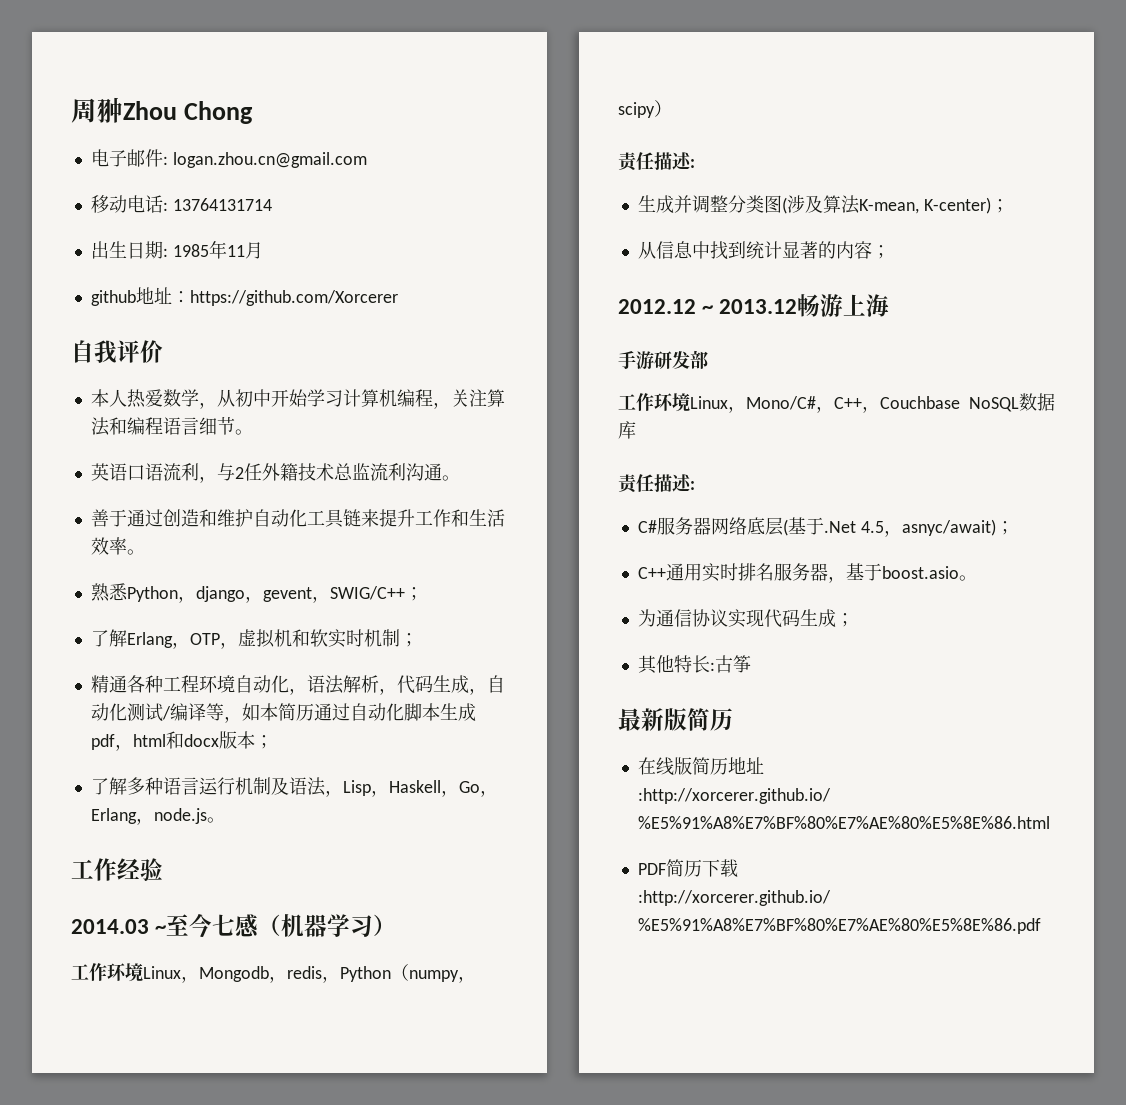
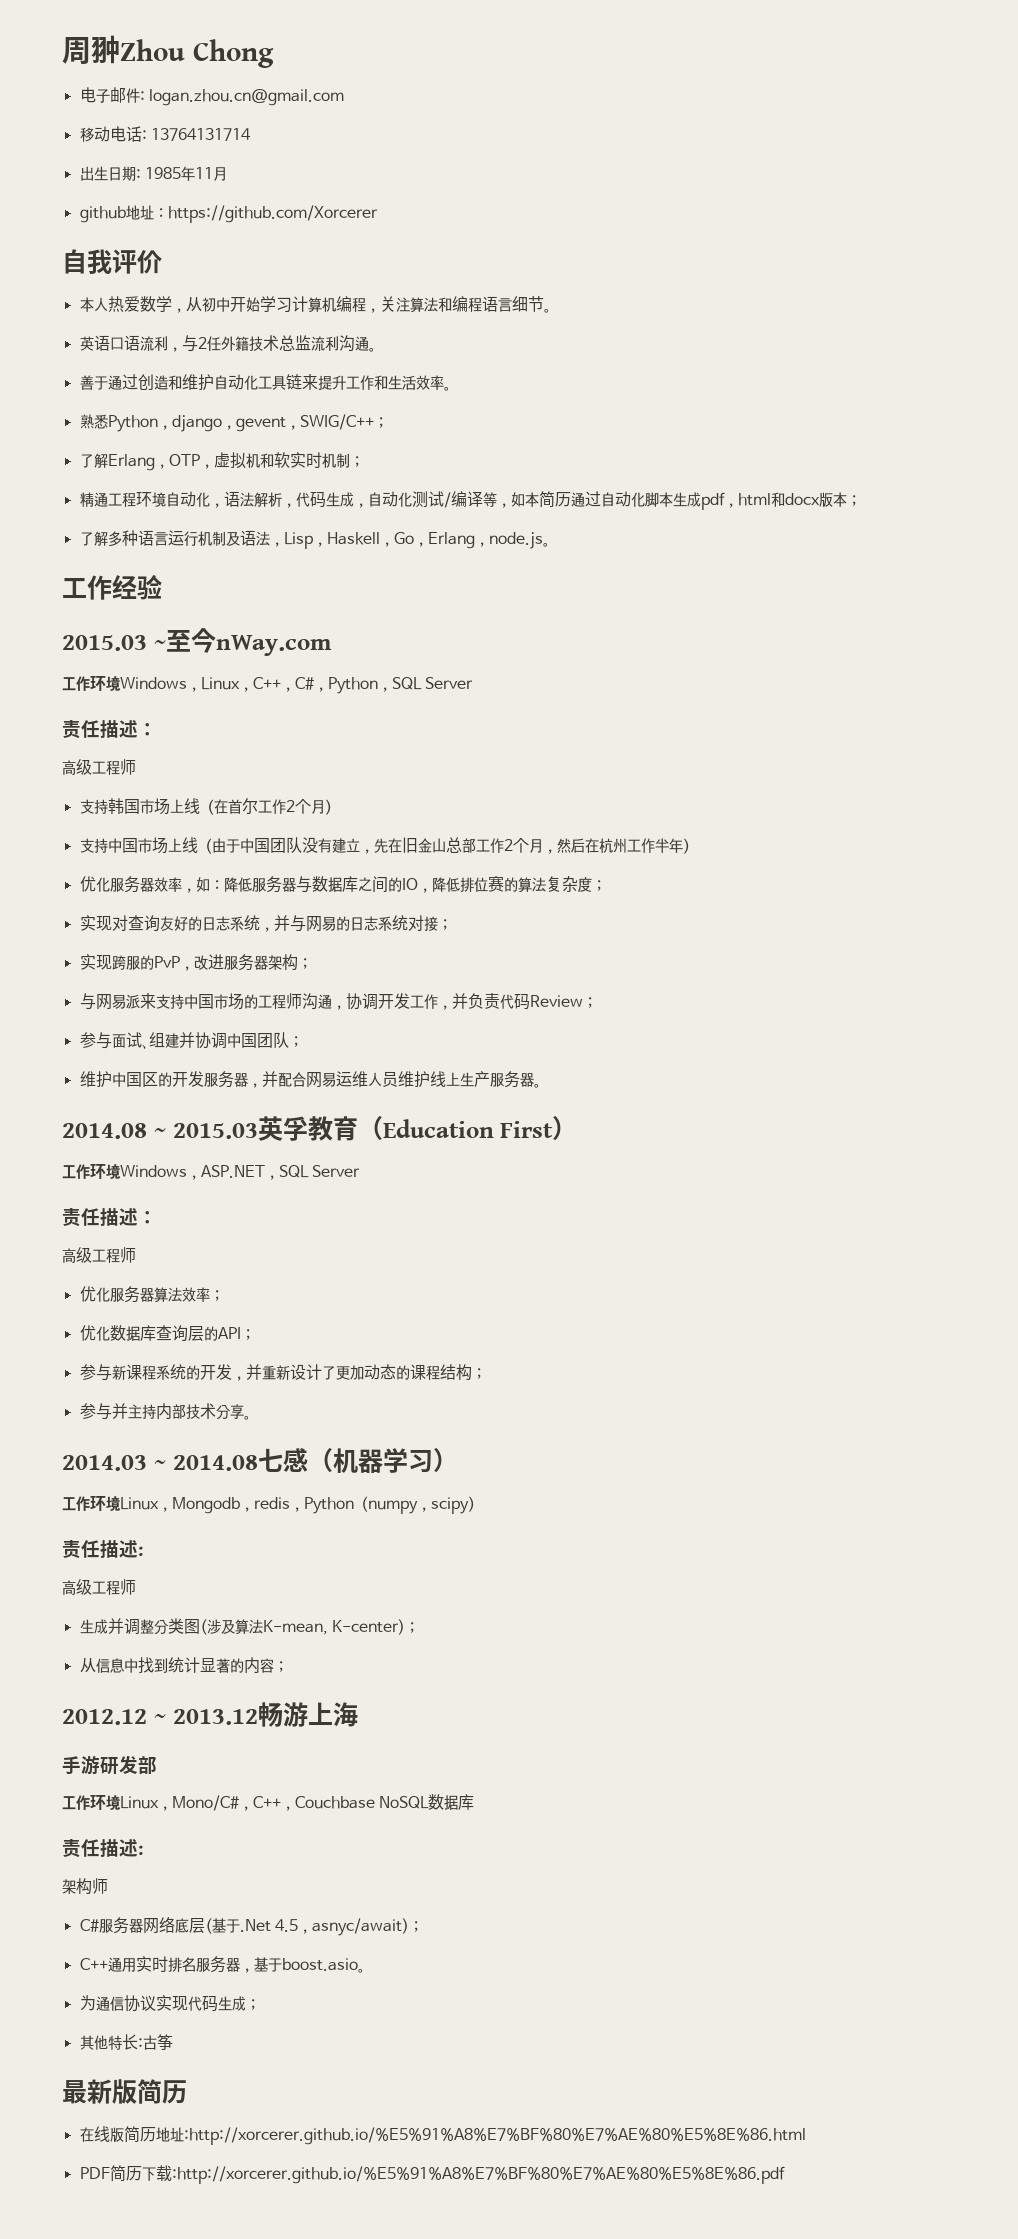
[126,675,163,693] 各种 -> (108, 499) none
[71,919,149,934] 2014.03 -> [62,635,147,651] 2015.03
(213, 926) none -> [215,635,332,656] [62,676,474,694] [62,720,157,739] [62,759,136,775] [79,798,339,815] [79,837,697,854] [79,875,606,893] [79,915,452,932] [79,954,312,971] [79,993,597,1010] [79,1032,303,1049] [79,1071,541,1088] [62,1116,578,1141] [62,1164,361,1180] [62,1208,157,1227] [62,1247,136,1263] [79,1286,224,1303] [79,1325,255,1342] [79,1364,486,1381] [79,1403,251,1420] [62,1455,258,1471] nWay.com // 工作环境Windows，Linux，C++，C#，Python，SQL Server // 责任描述： // 高级工程师 // 支持韩国市场上线（在首尔工作2个月） // 支持中国市场上线（由于中国团队没有建立，先在旧金山总部工作2个月，然后在杭州工作半年） // 优化服务器效率，如：降低服务器与数据库之间的IO，降低排位赛的算法复杂度； // 实现对查询友好的日志系统，并与网易的日志系统对接； // 实现跨服的PvP，改进服务器架构； // 与网易派来支持中国市场的工程师沟通，协调开发工作，并负责代码Review； // 参与面试、组建并协调中国团队； // 维护中国区的开发服务器，并配合网易运维人员维护线上生产服务器。 // 2014.08 ~ 2015.03英孚教育（Education First） // 工作环境Windows，ASP.NET，SQL Server // 责任描述： // 高级工程师 // 优化服务器算法效率； // 优化数据库查询层的API； // 参与新课程系统的开发，并重新设计了更加动态的课程结构； // 参与并主持内部技术分享。 // 2014.03 ~ 2014.08
(695, 163) none -> [62,1579,136,1595] // 高级工程师
(695, 485) none -> [62,1878,108,1895] // 架构师

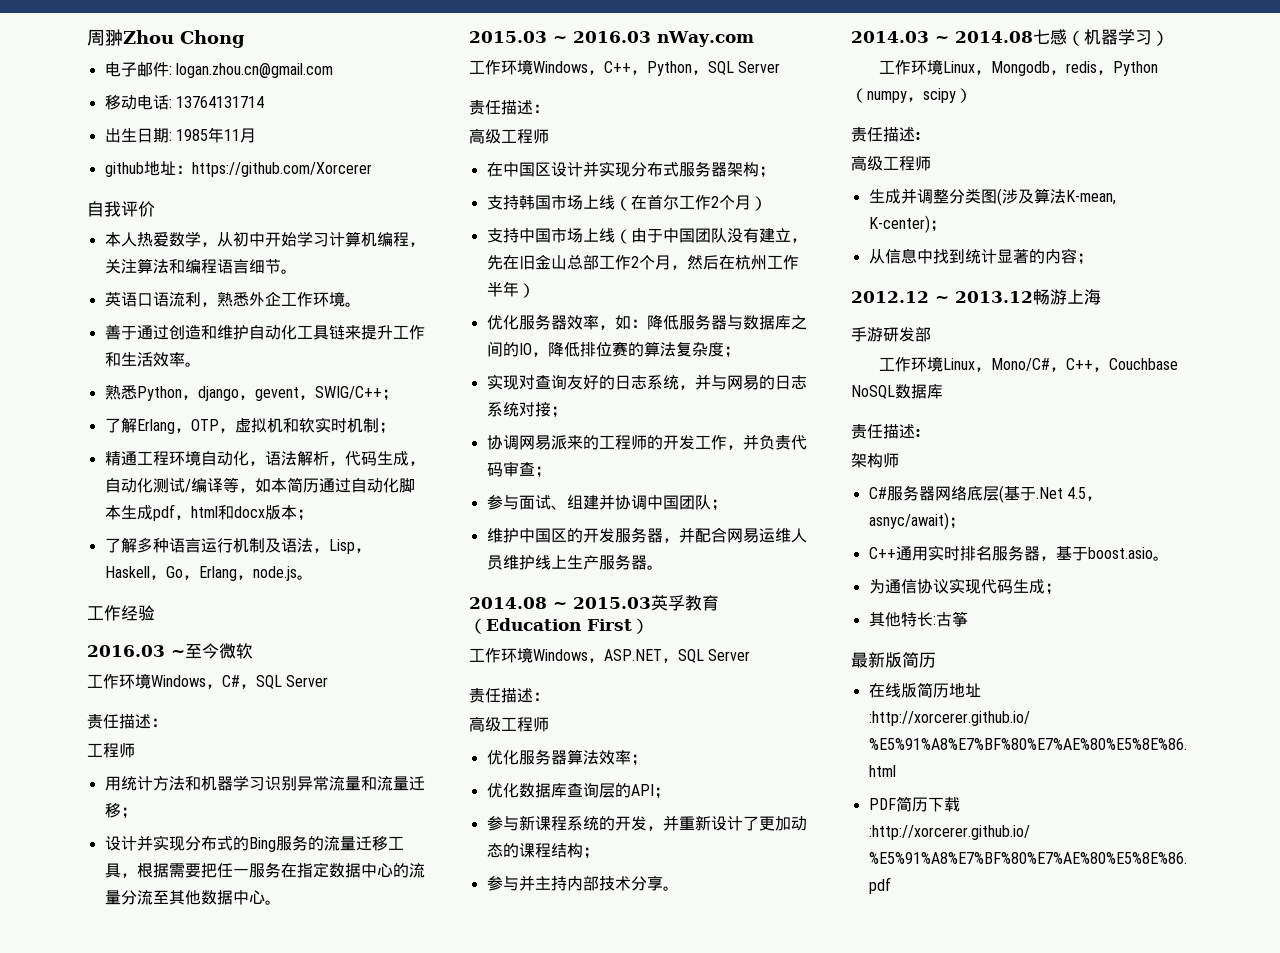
[181,335,369,352] 与2任外籍技术总监流利沟通 -> [216,291,345,307] 熟悉外企工作环境
[62,635,147,651] 2015.03 -> [87,645,165,657] 2016.03
(216, 640) none -> [219,643,253,659] [87,673,329,689] [87,713,167,729] [87,743,135,758] [104,775,425,791] [104,803,137,819] [104,835,404,852] [104,862,425,878] [104,890,281,905] [469,31,651,43] 微软 // 工作环境Windows，C#，SQL Server // 责任描述： // 工程师 // 用统计方法和机器学习识别异常流量和流量迁移； // 设计并实现分布式的Bing服务的流量迁移工具，根据需要把任一服务在指定数据中心的流量分流至其他数据中心。 // 2015.03 ~ 2016.03
[201,677,314,692] Linux，C++，C# -> [604,61,631,73] C++
(136, 767) none -> [486,161,775,178] // 在中国区设计并实现分布式服务器架构；
[79,954,312,971] [79,993,378,1010] 实现跨服的PvP，改进服务器架构； // 与网易派来支持中国市场的工程师沟通，协调 -> [486,435,663,450] 协调网易派来的工程师的
[529,995,583,1007] Review -> [502,461,535,477] 审查

